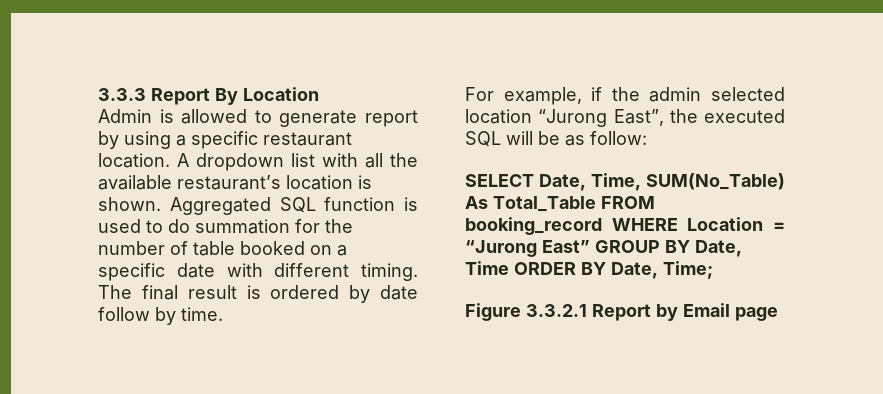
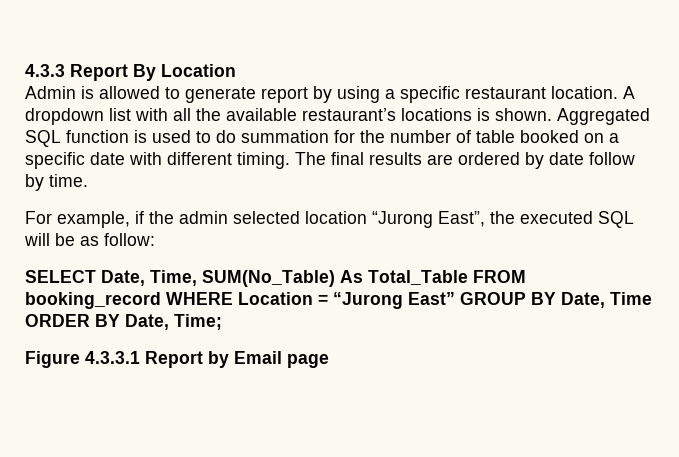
[98,88,146,101] 3.3.3 -> [25,64,65,77] 4.3.3
[286,175,353,190] location -> [401,108,472,121] locations
[187,285,261,299] result is -> [369,152,453,165] results are
[526,304,587,317] 3.3.2.1 -> [85,351,140,364] 4.3.3.1

